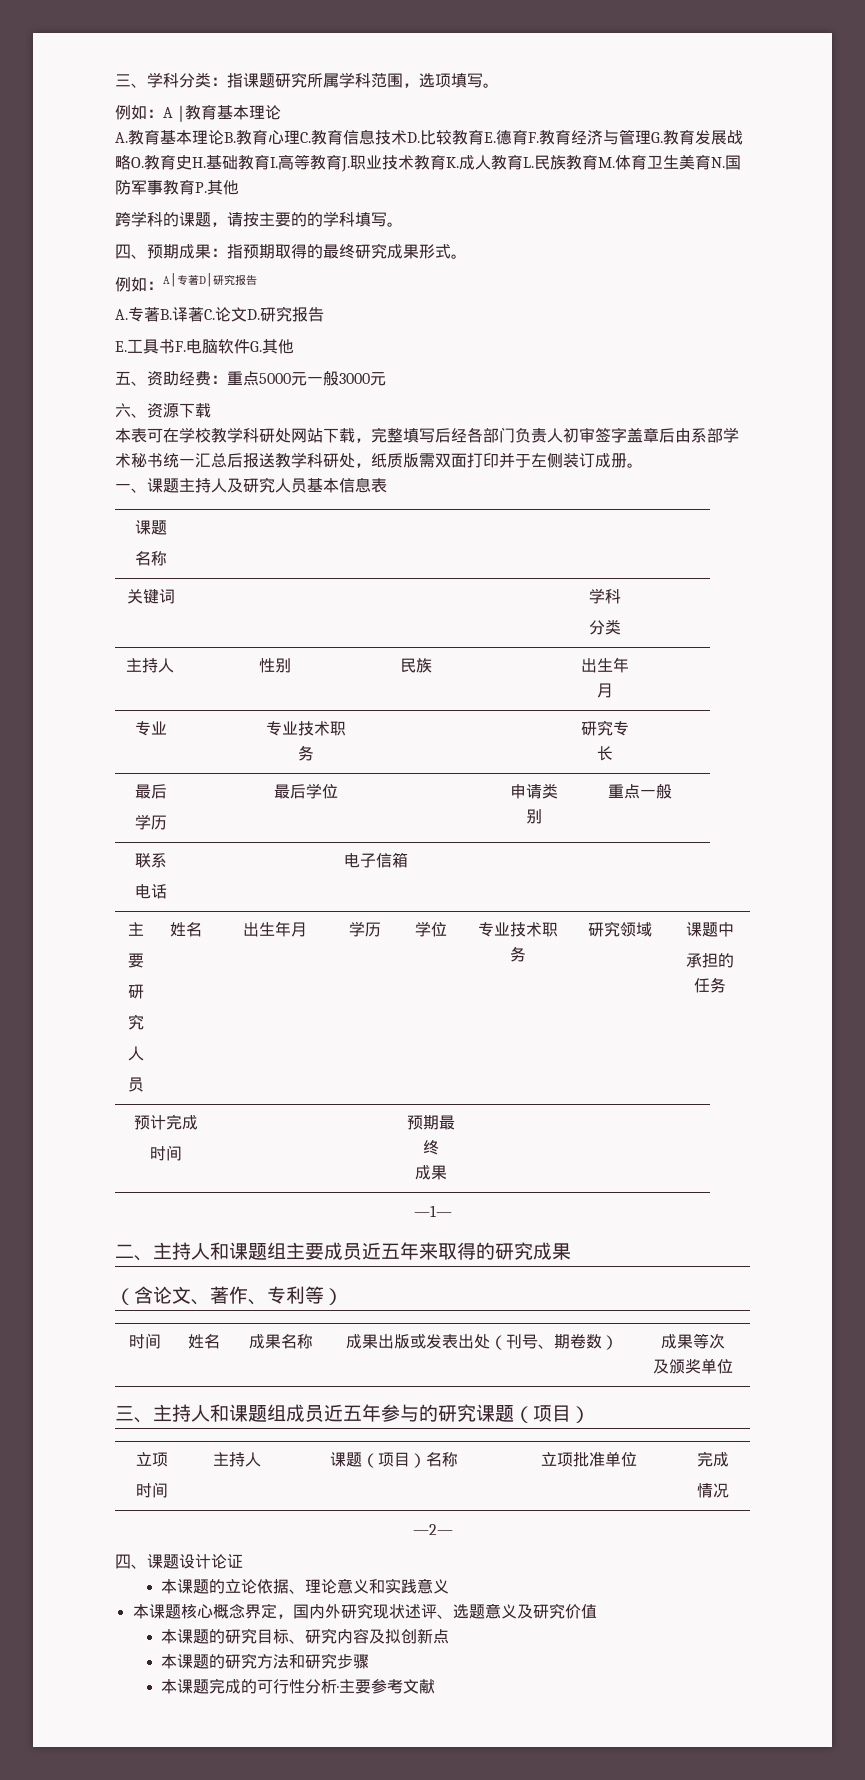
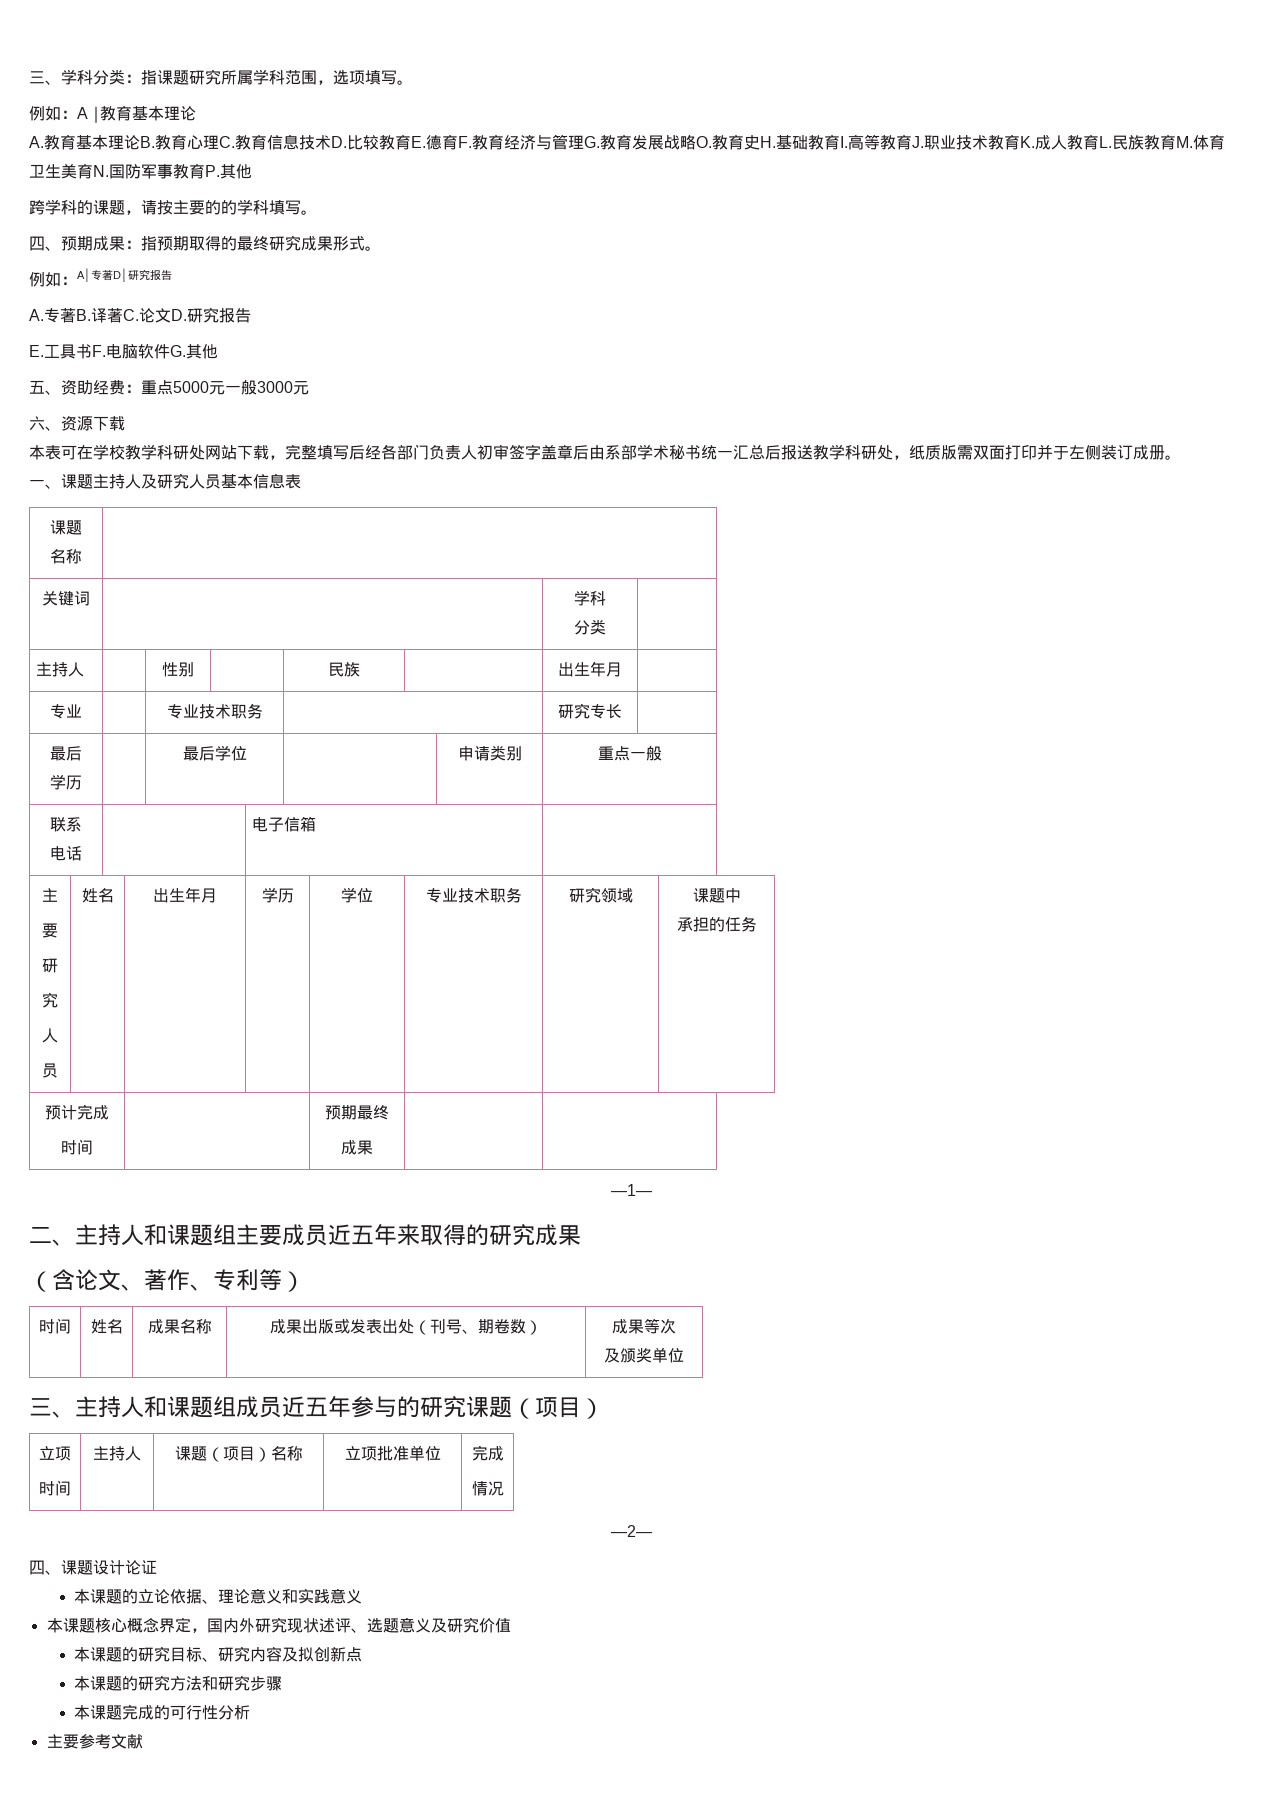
[337,1686,340,1692] · -> (250, 1712) //

